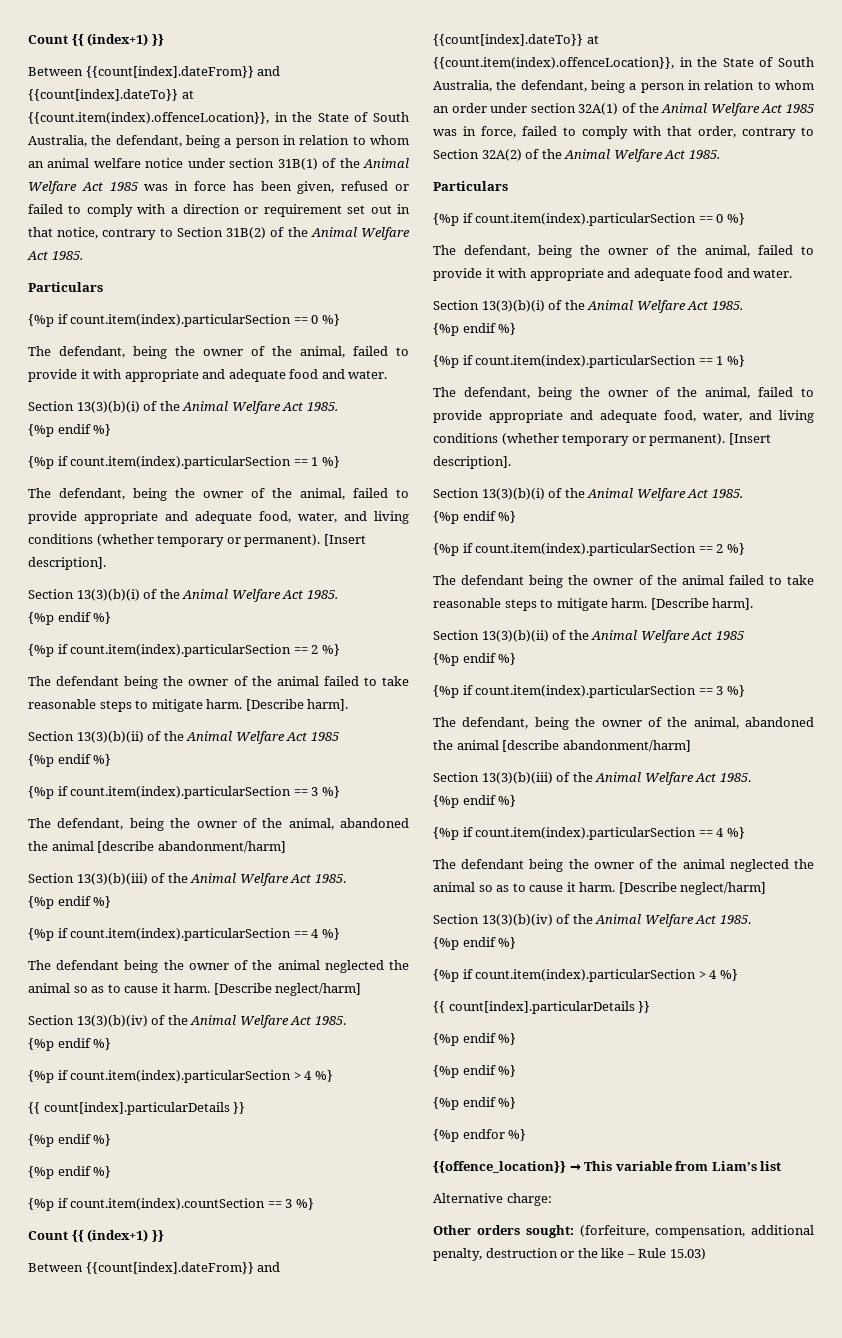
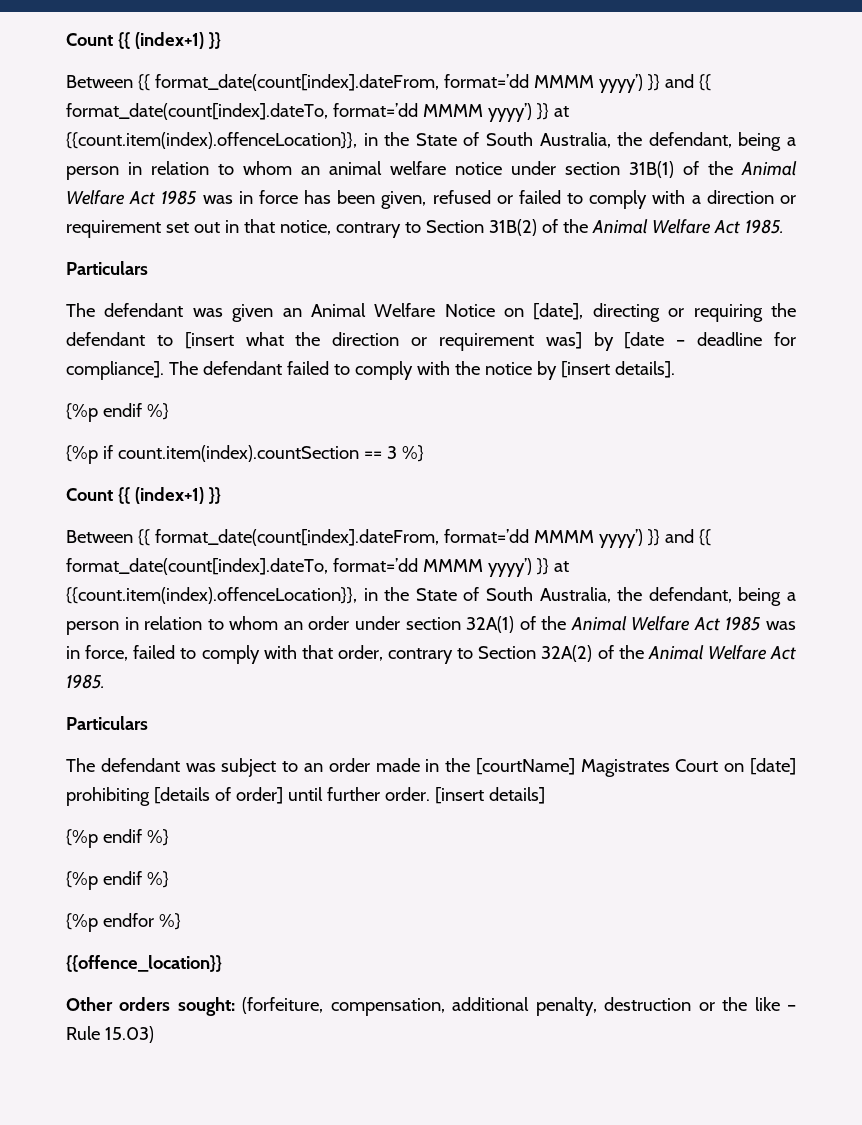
[28,33,164,46] [28,66,281,78] [28,89,178,101] Count {{ (index+1) }} // Between {{count[index].dateFrom}} and {{count[index].dateTo}} -> [66,32,221,49] [66,74,711,93] [66,103,549,122] Count {{ (index+1) }} // Between {{ format_date(count[index].dateFrom, format=’dd MMMM yyyy’) }} and {{ format_date(count[index].dateTo, format=’dd MMMM yyyy’) }}
[28,314,340,327] [28,346,409,359] [28,369,388,382] [28,401,338,414] [28,424,112,437] [28,456,340,469] [28,488,409,501] [28,511,409,524] [28,534,366,547] [28,557,106,570] [28,589,338,602] [28,612,112,625] [28,644,340,657] [28,676,409,689] [28,699,349,712] [28,731,339,744] [28,754,112,767] [28,786,340,799] [28,818,409,831] [28,841,286,853] [28,873,346,886] [28,896,112,909] [28,928,340,941] [28,960,409,973] [28,983,362,996] [28,1015,346,1028] [28,1038,112,1051] [28,1070,333,1083] [28,1102,246,1115] [28,1134,112,1147] {%p if count.item(index).particularSection == 0 %} // The defendant, being the owner of the animal, failed to provide it with appropriate and adequate food and water. // Section 13(3)(b)(i) of the Animal Welfare Act 1985. // {%p endif %} // {%p if count.item(index).particularSection == 1 %} // The defendant, being the owner of the animal, failed to provide appropriate and adequate food, water, and living conditions (whether temporary or permanent). [Insert description]. // Section 13(3)(b)(i) of the Animal Welfare Act 1985. // {%p endif %} // {%p if count.item(index).particularSection == 2 %} // The defendant being the owner of the animal failed to take reasonable steps to mitigate harm. [Describe harm]. // Section 13(3)(b)(ii) of the Animal Welfare Act 1985 // {%p endif %} // {%p if count.item(index).particularSection == 3 %} // The defendant, being the owner of the animal, abandoned the animal [describe abandonment/harm] // Section 13(3)(b)(iii) of the Animal Welfare Act 1985. // {%p endif %} // {%p if count.item(index).particularSection == 4 %} // The defendant being the owner of the animal neglected the animal so as to cause it harm. [Describe neglect/harm] // Section 13(3)(b)(iv) of the Animal Welfare Act 1985. // {%p endif %} // {%p if count.item(index).particularSection > 4 %} // {{ count[index].particularDetails }} // {%p endif %} -> [66,303,796,322] [66,332,796,351] [66,361,675,380] The defendant was given an Animal Welfare Notice on [date], directing or requiring the defendant to [insert what the direction or requirement was] by [date – deadline for compliance]. The defendant failed to comply with the notice by [insert details].
[85,1262,281,1274] [433,34,583,46] {{count[index].dateFrom}} and {{count[index].dateTo}} -> [137,529,711,548] [66,558,549,577] {{ format_date(count[index].dateFrom, format=’dd MMMM yyyy’) }} and {{ format_date(count[index].dateTo, format=’dd MMMM yyyy’) }}
[433,213,745,226] [433,245,814,258] [433,268,793,281] [433,300,743,313] [433,323,517,336] [433,355,745,368] [433,387,814,400] [433,410,814,423] [433,433,771,446] [433,456,511,469] [433,488,743,501] [433,511,517,524] [433,543,745,556] [433,575,814,588] [433,598,754,611] [433,630,744,643] [433,653,517,666] [433,685,745,698] [433,717,814,730] [433,740,691,752] [433,772,751,785] [433,795,517,808] [433,827,745,840] [433,859,814,872] [433,882,767,895] [433,914,751,927] [433,937,517,950] [433,969,738,982] [433,1001,651,1014] [433,1033,517,1046] {%p if count.item(index).particularSection == 0 %} // The defendant, being the owner of the animal, failed to provide it with appropriate and adequate food and water. // Section 13(3)(b)(i) of the Animal Welfare Act 1985. // {%p endif %} // {%p if count.item(index).particularSection == 1 %} // The defendant, being the owner of the animal, failed to provide appropriate and adequate food, water, and living conditions (whether temporary or permanent). [Insert description]. // Section 13(3)(b)(i) of the Animal Welfare Act 1985. // {%p endif %} // {%p if count.item(index).particularSection == 2 %} // The defendant being the owner of the animal failed to take reasonable steps to mitigate harm. [Describe harm]. // Section 13(3)(b)(ii) of the Animal Welfare Act 1985 // {%p endif %} // {%p if count.item(index).particularSection == 3 %} // The defendant, being the owner of the animal, abandoned the animal [describe abandonment/harm] // Section 13(3)(b)(iii) of the Animal Welfare Act 1985. // {%p endif %} // {%p if count.item(index).particularSection == 4 %} // The defendant being the owner of the animal neglected the animal so as to cause it harm. [Describe neglect/harm] // Section 13(3)(b)(iv) of the Animal Welfare Act 1985. // {%p endif %} // {%p if count.item(index).particularSection > 4 %} // {{ count[index].particularDetails }} // {%p endif %} -> [66,758,797,777] [66,787,545,806] The defendant was subject to an order made in the [courtName] Magistrates Court on [date] prohibiting [details of order] until further order. [insert details]
[569,1161,782,1171] [433,1193,552,1206] → This variable from Liam’s list // Alternative charge: -> (222, 963) none

